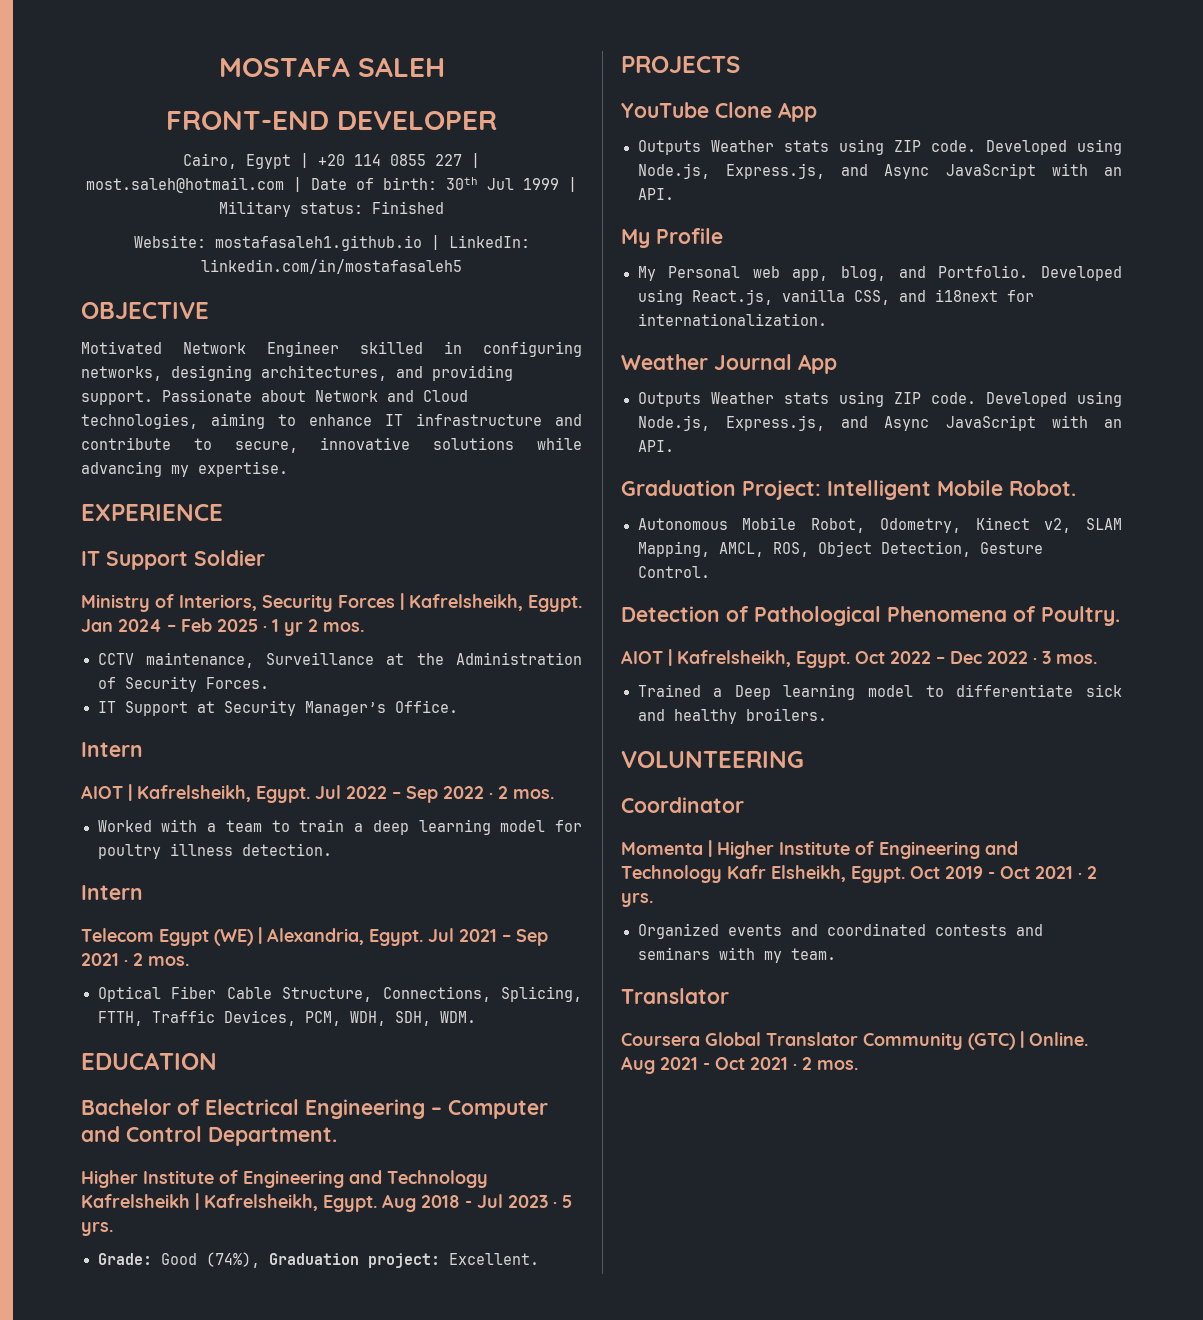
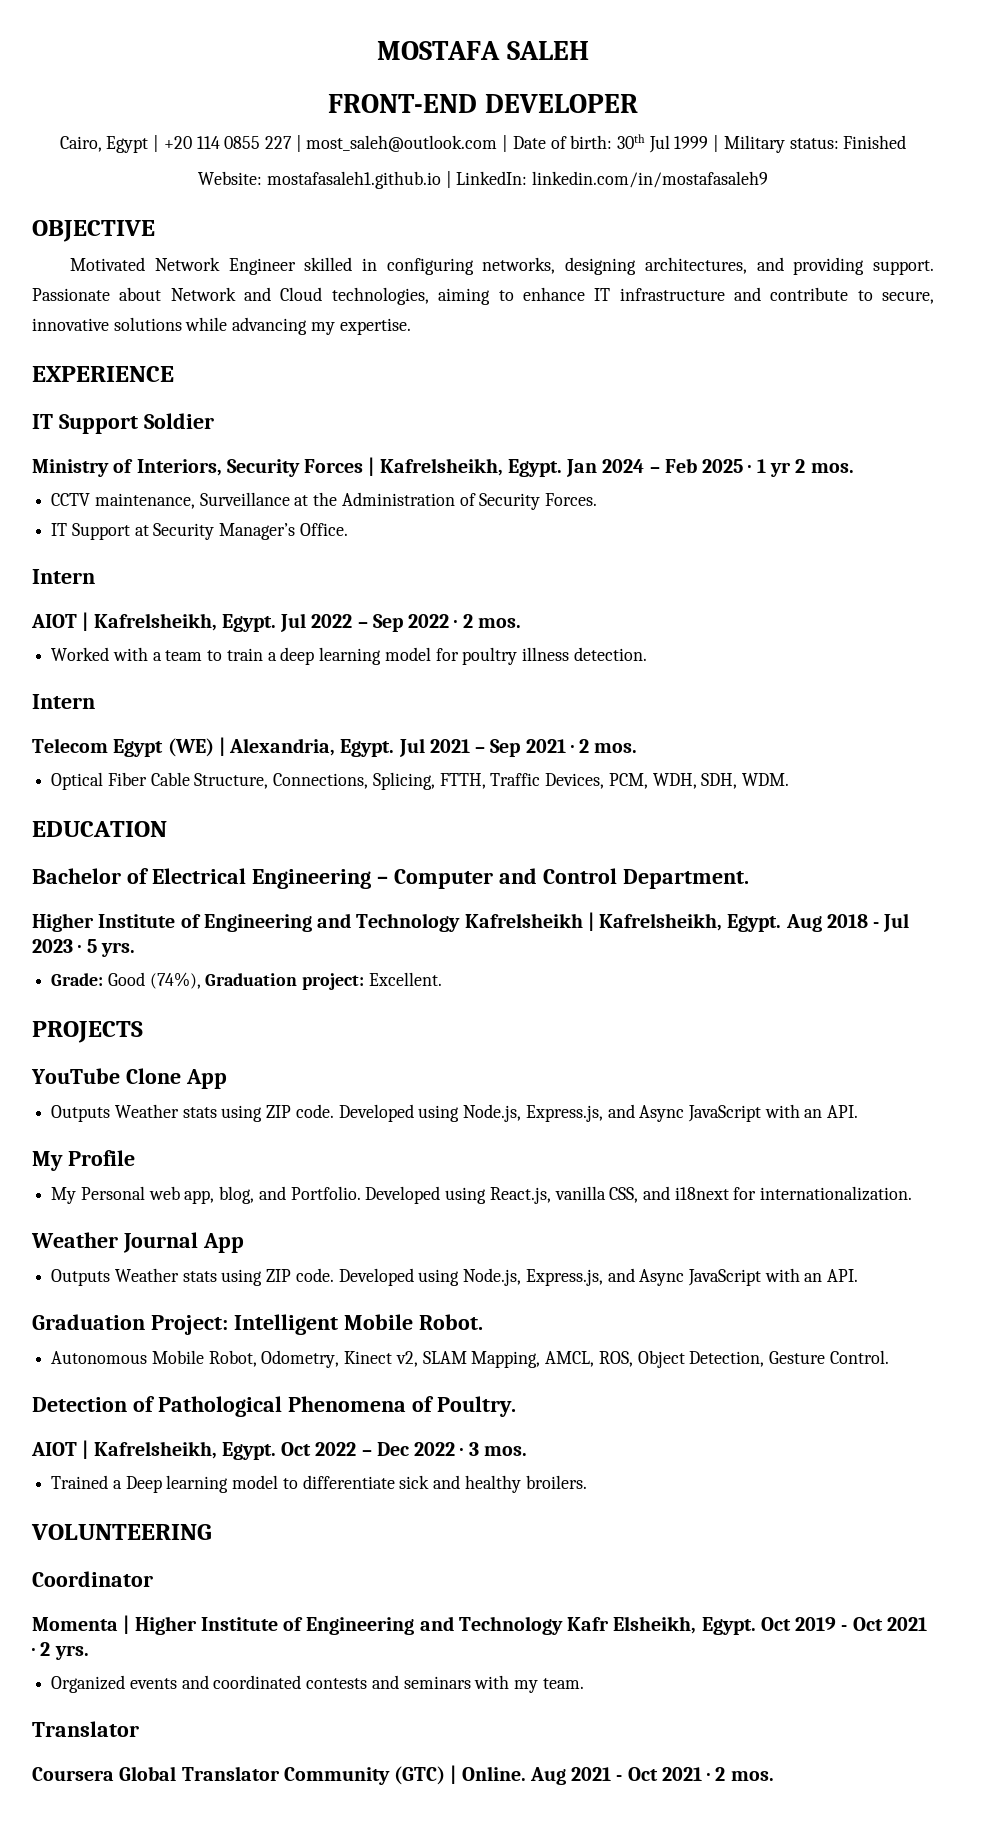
[86,177,284,193] most.saleh@hotmail.com -> [306,135,498,152] most_saleh@outlook.com
[201,259,462,274] linkedin.com/in/mostafasaleh5 -> [531,171,768,188] linkedin.com/in/mostafasaleh9

